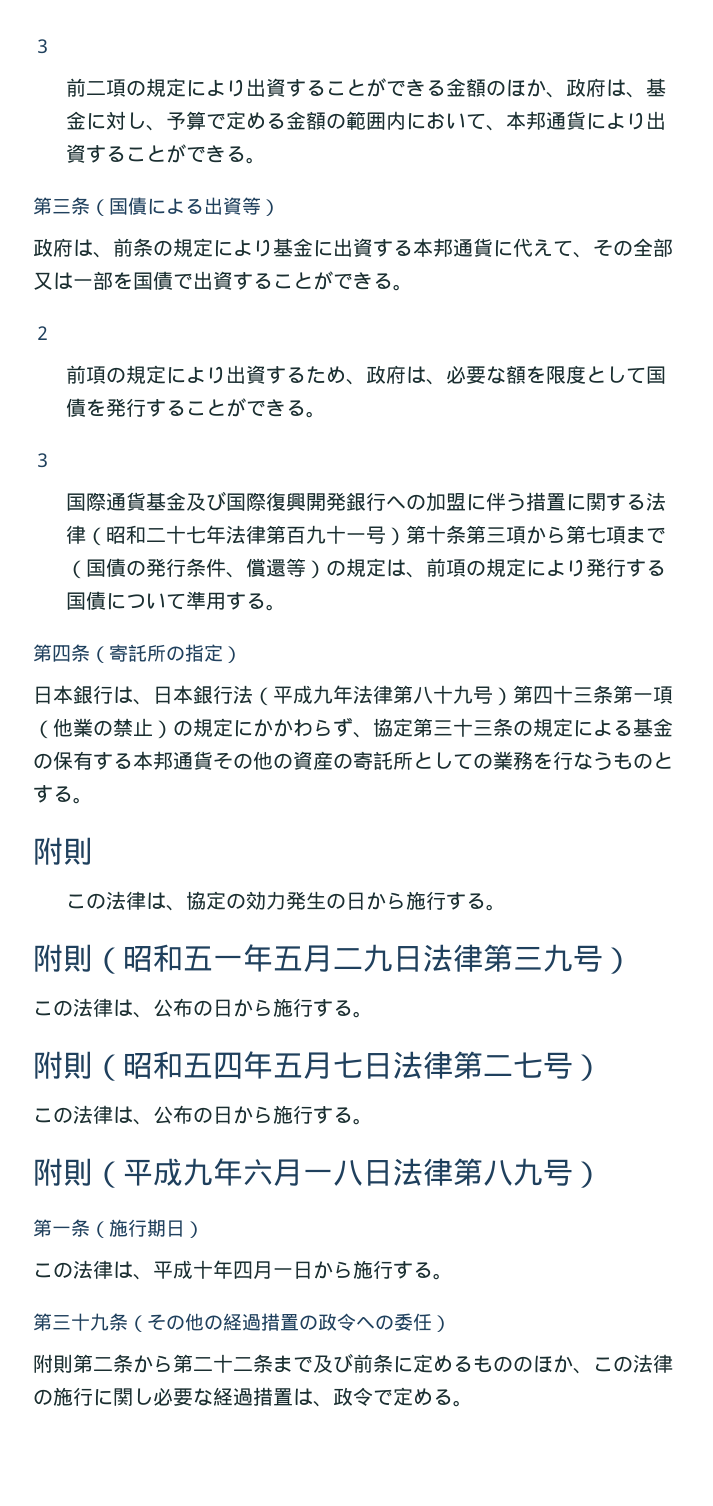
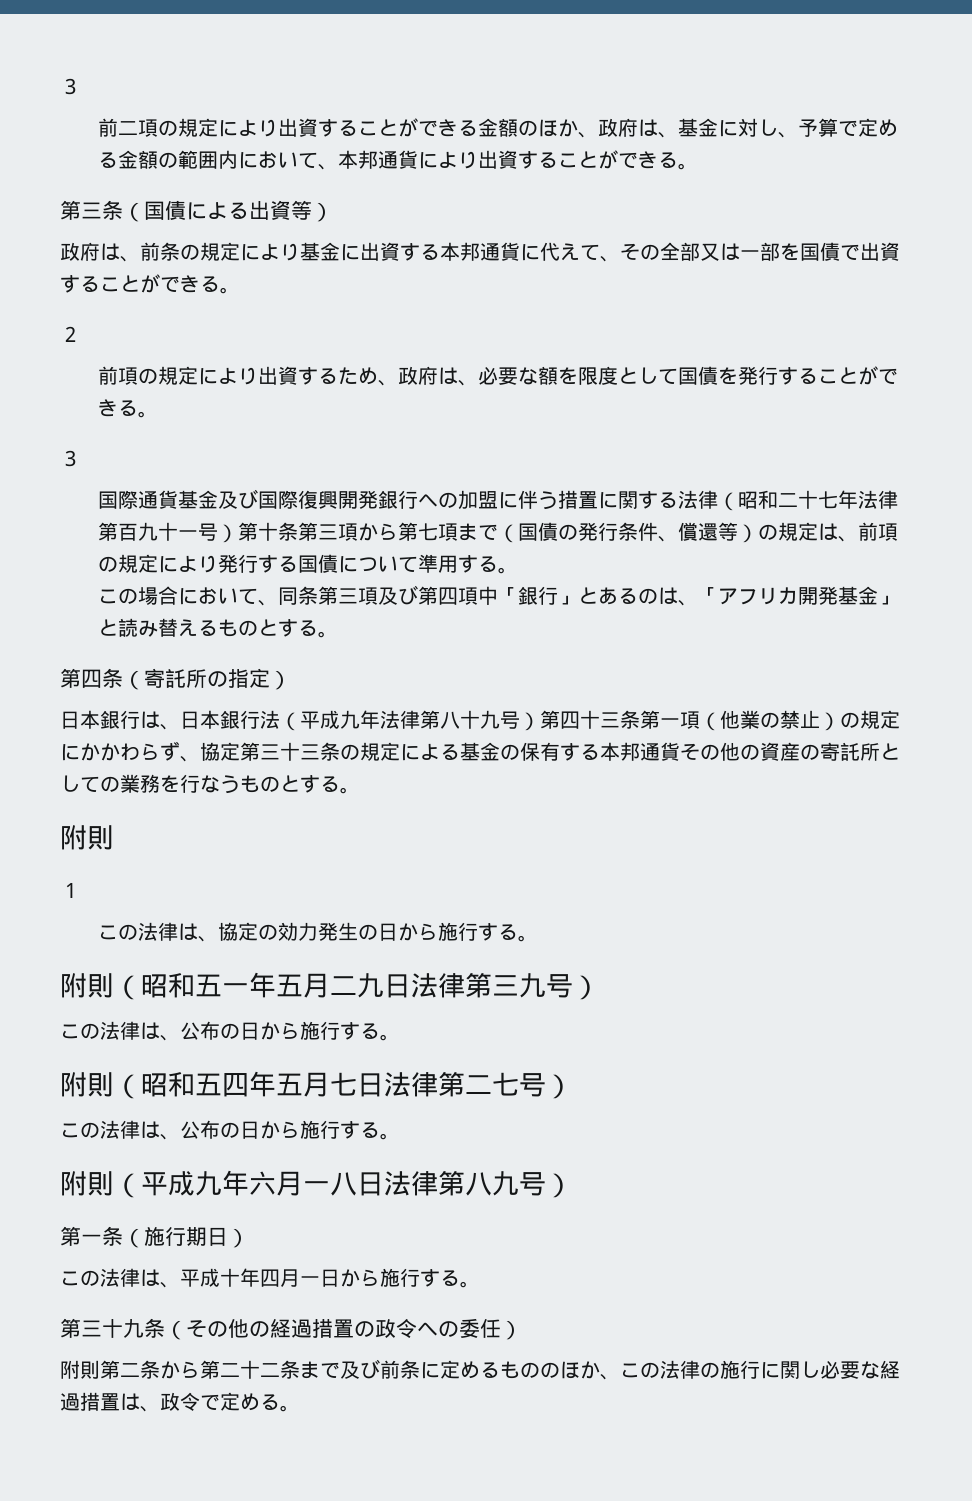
(286, 607) none -> [97,585,898,606] [97,618,338,638] // この場合において、同条第三項及び第四項中「銀行」とあるのは、「アフリカ開発基金」と読み替えるものとする。
(93, 851) none -> [60,882,81,898] // １

